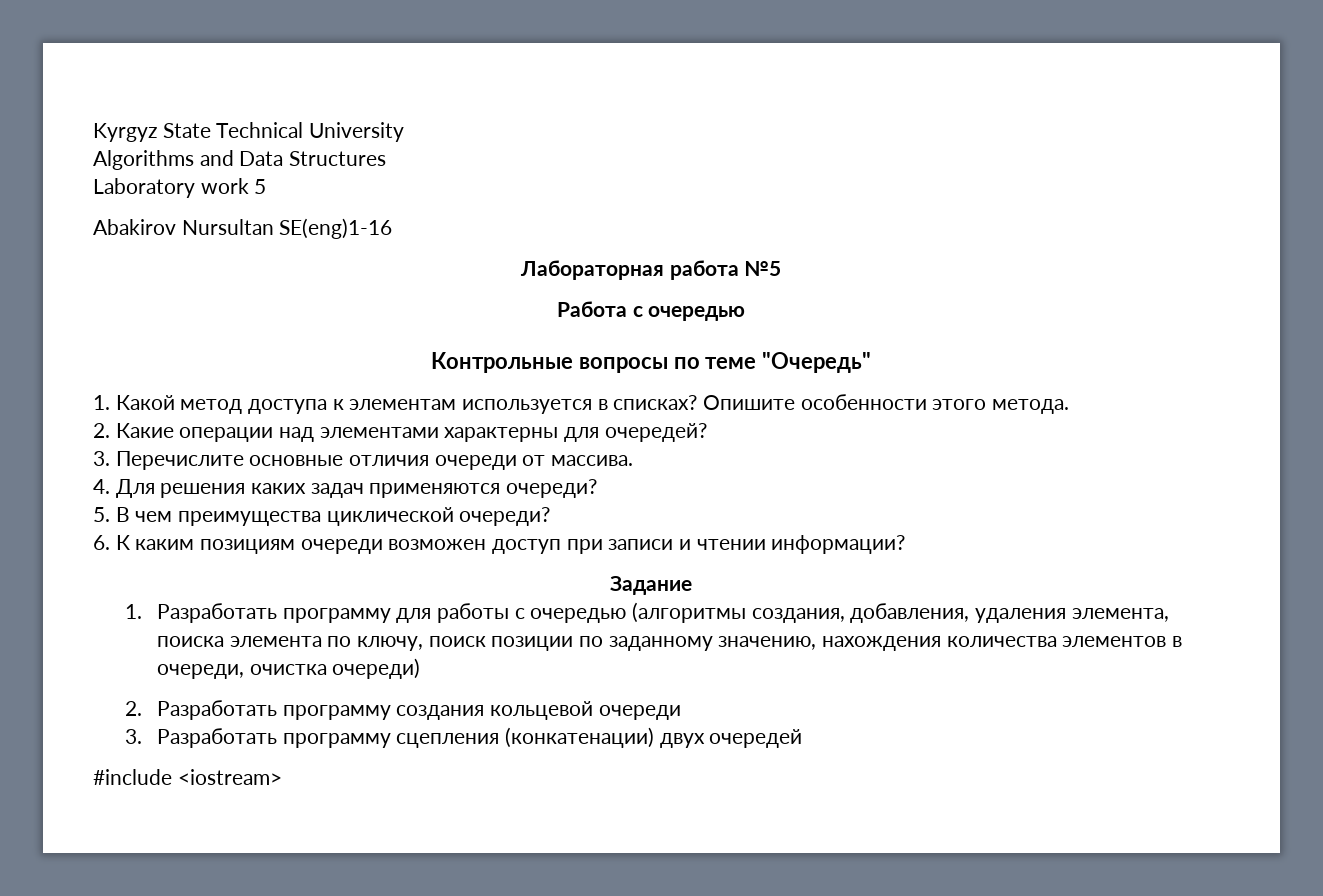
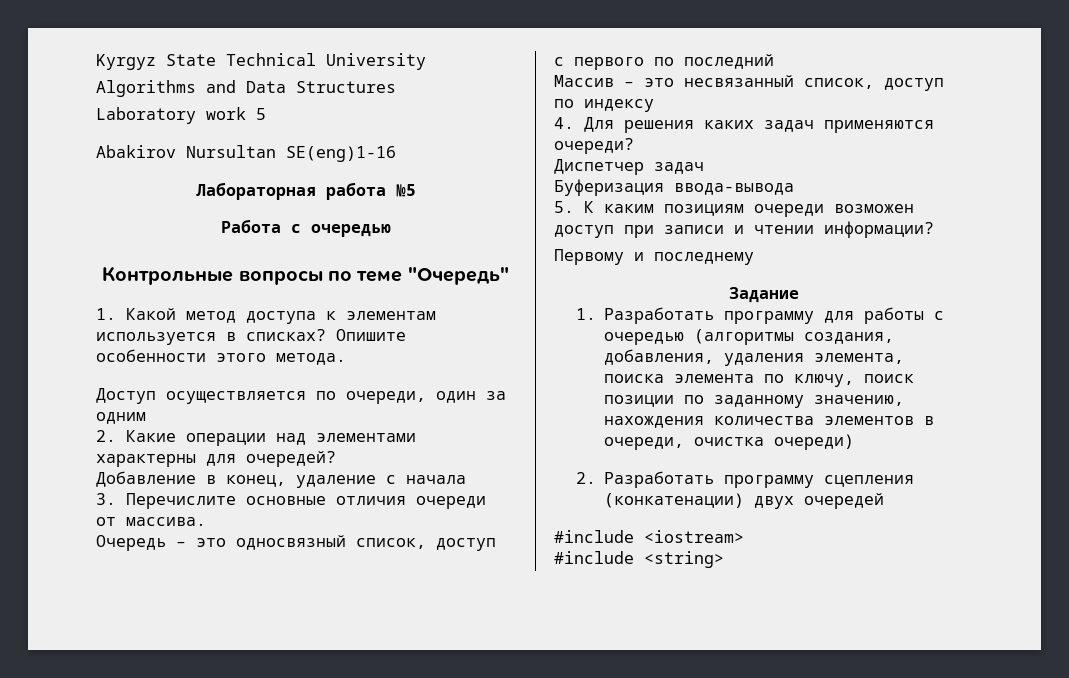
(1070, 406) none -> [96,388,506,404] [96,412,146,424] // Доступ осуществляется по очереди, один за одним
(707, 432) none -> [96,471,466,488] // Добавление в конец, удаление с начала
(634, 460) none -> [96,535,496,551] [554,54,774,70] [554,75,944,91] [554,99,654,112] // Очередь – это односвязный список, доступ с первого по последний // Массив – это несвязанный список, доступ по индексу
[93,507,551,526] [93,535,110,550] 5. В чем преимущества циклической очереди? // 6. -> [554,159,704,175] [554,179,794,196] [554,201,574,213] Диспетчер задач // Буферизация ввода-вывода // 5.
(906, 544) none -> [554,249,754,265] // Первому и последнему
[396,701,681,720] [125,728,391,748] создания кольцевой очереди // 3. Разработать программу -> (815, 481) none
(282, 777) none -> [554,551,724,568] // #include <string>

